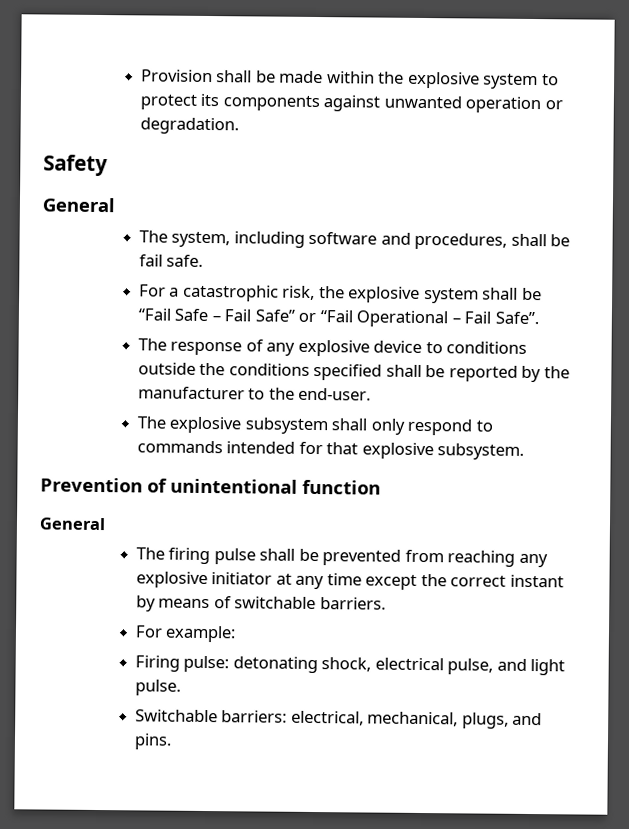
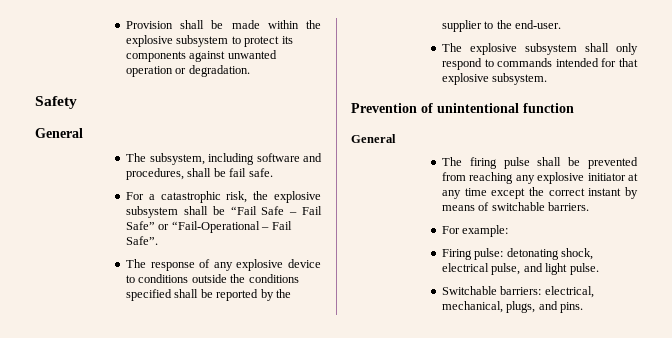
[483,73,539,90] system -> [176,35,229,47] subsystem
[171,231,231,248] system, -> [149,153,205,165] subsystem,
[423,287,479,304] system -> [126,206,179,218] subsystem
[319,310,449,328] “Fail Operational -> [171,221,260,233] “Fail-Operational
[137,386,245,400] manufacturer -> [442,20,483,32] supplier

